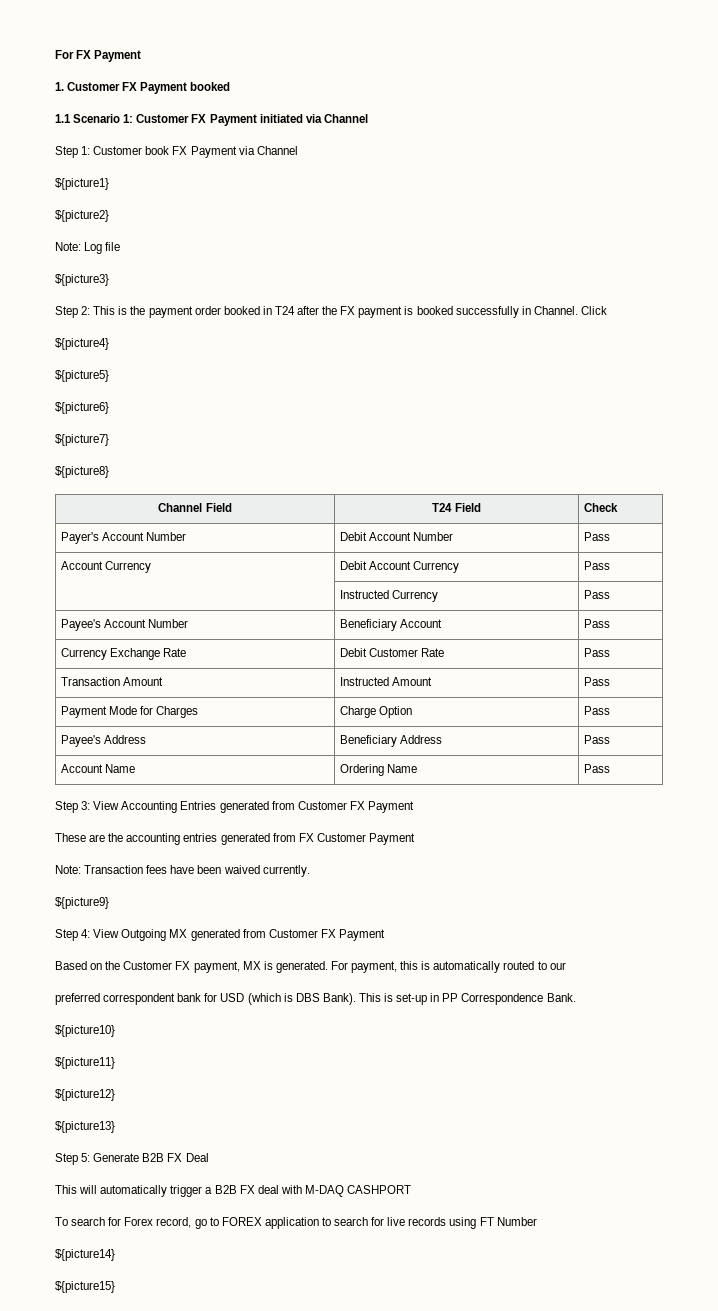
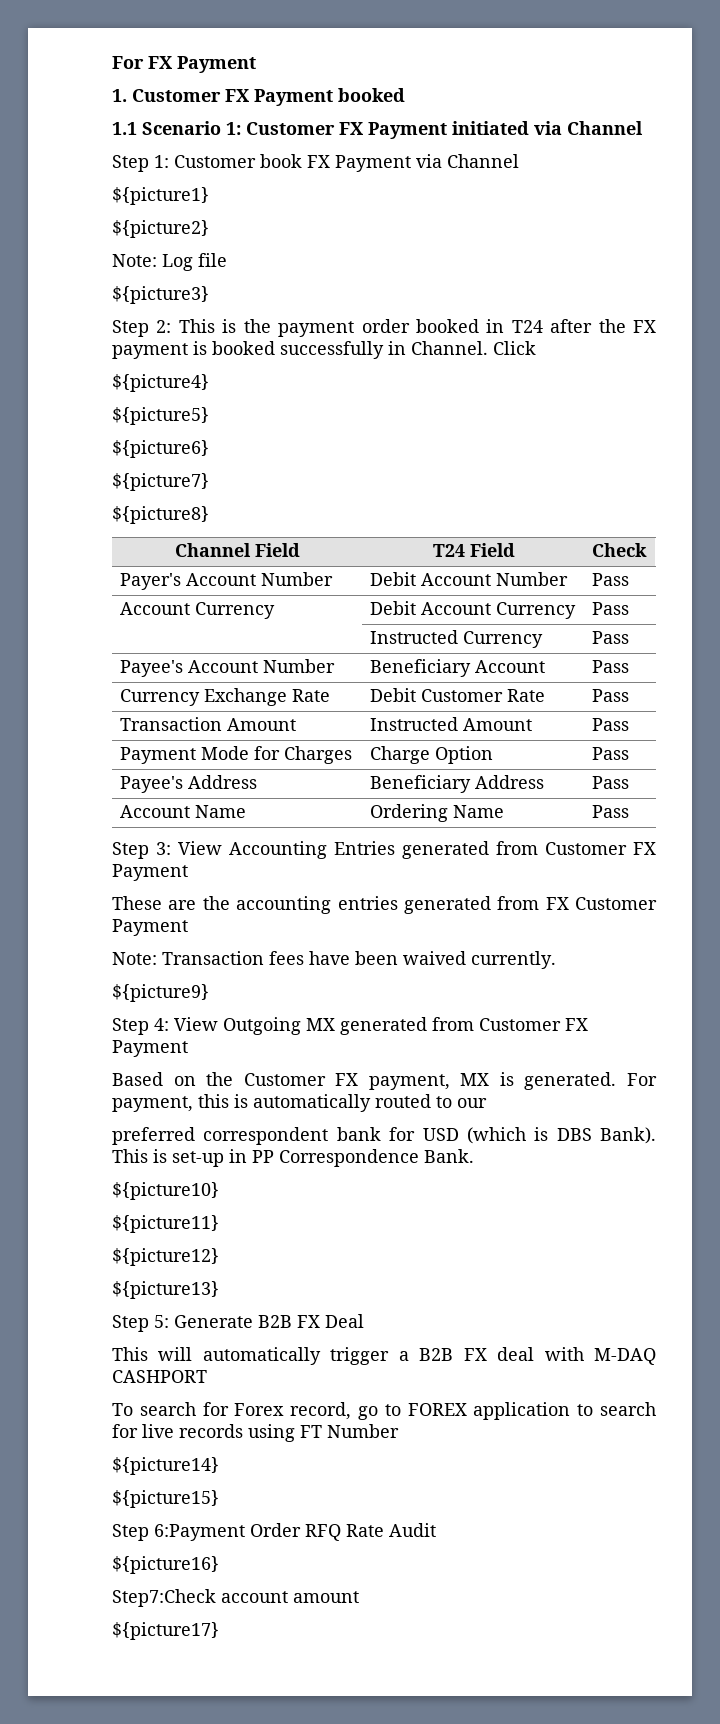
(115, 1287) none -> [112,1523,436,1541] [112,1556,219,1574] [112,1589,359,1607] [112,1622,219,1640] // Step 6:Payment Order RFQ Rate Audit // ${picture16} // Step7:Check account amount // ${picture17}

